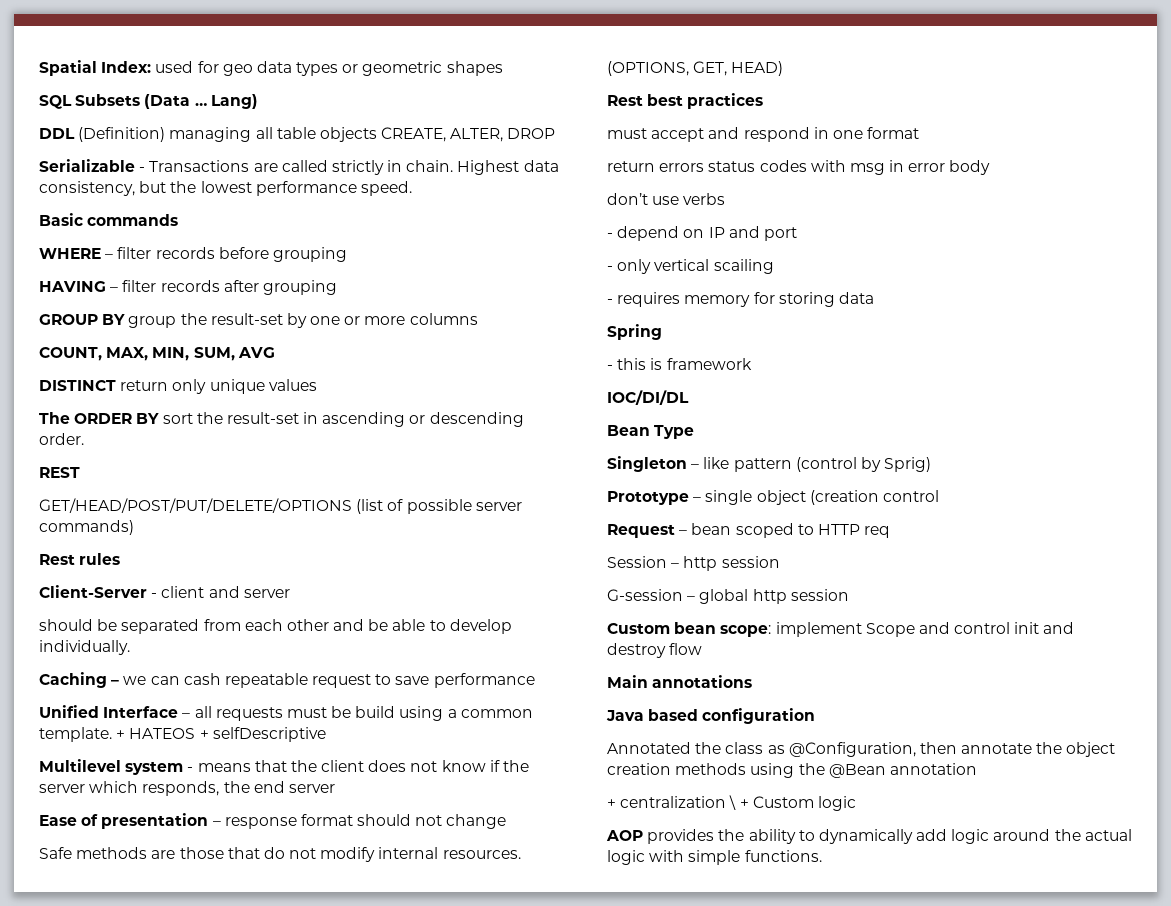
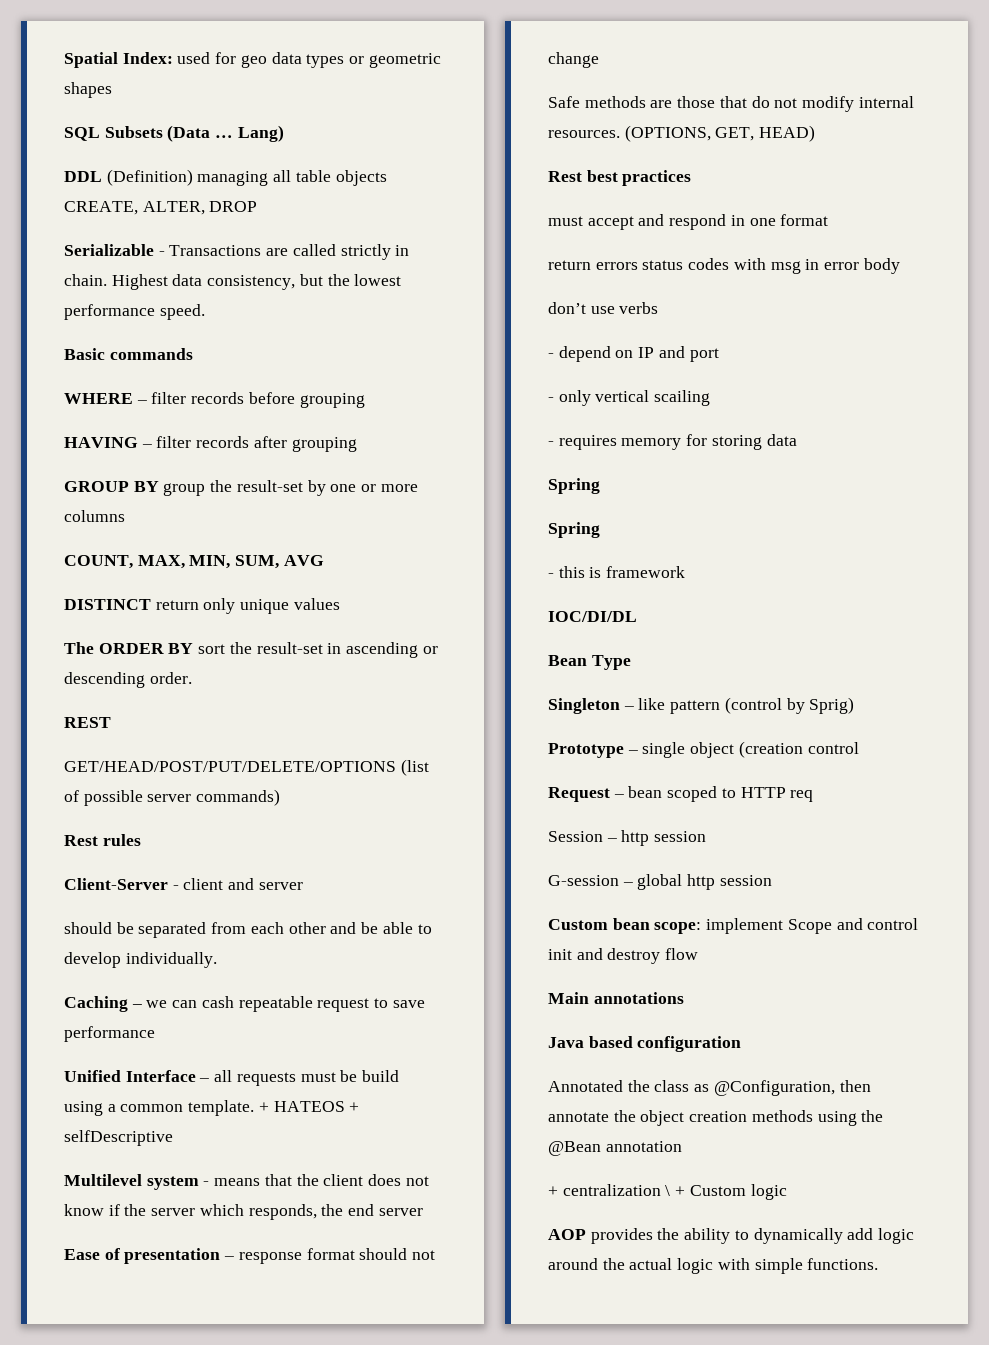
(662, 332) none -> [548,522,600,538] // Spring

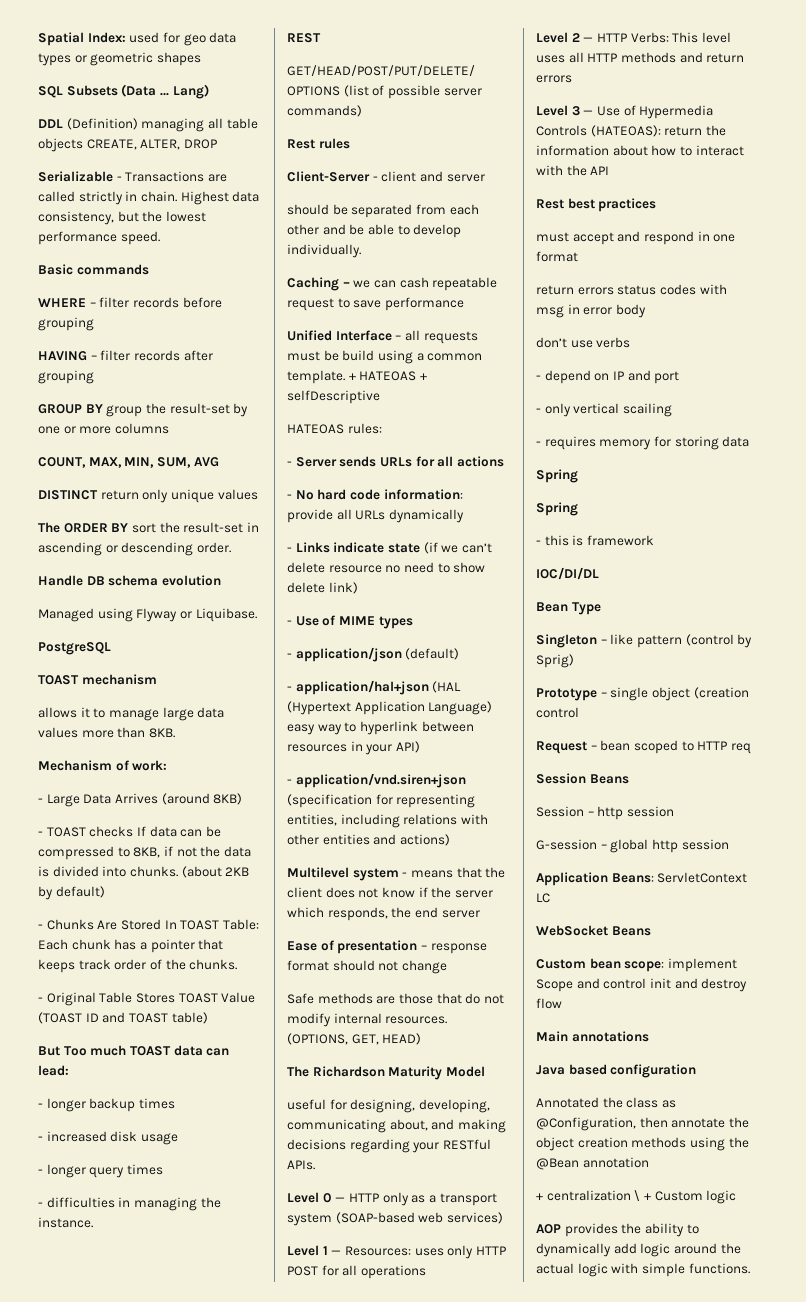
(192, 678) none -> [38,575,221,586] [38,608,257,622] [38,642,111,655] [38,674,157,685] [38,707,225,721] [38,727,175,738] [38,760,168,771] [38,793,243,807] [38,826,221,837] [38,846,251,860] [38,866,250,878] [38,886,105,900] [38,919,259,930] [38,939,224,953] [38,959,238,973] [38,992,256,1006] [38,1012,208,1024] [38,1045,230,1056] [38,1065,69,1076] [38,1098,175,1112] [38,1131,178,1145] [38,1164,163,1178] [38,1197,221,1211] [38,1217,93,1228] // Handle DB schema evolution // Managed using Flyway or Liquibase. // PostgreSQL // TOAST mechanism // allows it to manage large data values more than 8KB. // Mechanism of work: // - Large Data Arrives (around 8KB) // - TOAST checks If data can be compressed to 8KB, if not the data is divided into chunks. (about 2KB by default) // - Chunks Are Stored In TOAST Table: Each chunk has a pointer that keeps track order of the chunks. // - Original Table Stores TOAST Value (TOAST ID and TOAST table) // But Too much TOAST data can lead: // - longer backup times // - increased disk usage // - longer query times // - difficulties in managing the instance.
[273,1101,345,1112] HATEOS -> [359,371,417,381] HATEOAS
(173, 1138) none -> [287,423,382,434] [287,456,504,467] [287,489,463,500] [287,509,464,523] [287,542,492,554] [287,562,486,573] [287,582,358,594] [287,615,413,629] [287,647,460,662] [287,680,462,695] [287,701,493,715] [287,721,474,735] [287,741,420,755] [287,773,466,788] [287,794,476,808] [287,814,488,828] [287,834,450,846] // HATEOAS rules: // - Server sends URLs for all actions // - No hard code information: provide all URLs dynamically // - Links indicate state (if we can’t delete resource no need to show delete link) // - Use of MIME types // - application/json (default) // - application/hal+json (HAL (Hypertext Application Language) easy way to hyperlink between resources in your API) // - application/vnd.siren+json (specification for representing entities, including relations with other entities and actions)
(816, 133) none -> [287,1066,485,1080] [287,1099,490,1113] [287,1119,506,1133] [287,1139,491,1153] [287,1160,315,1170] [287,1192,497,1206] [287,1212,503,1226] [287,1245,506,1259] [287,1265,426,1279] [536,32,731,43] [536,52,745,63] [536,75,572,83] [536,105,714,119] [536,125,726,137] [536,145,744,156] [536,165,610,176] // The Richardson Maturity Model // useful for designing, developing, communicating about, and making decisions regarding your RESTful APIs. // Level 0 — HTTP only as a transport system (SOAP-based web services) // Level 1 — Resources: uses only HTTP POST for all operations // Level 2 — HTTP Verbs: This level uses all HTTP methods and return errors // Level 3 — Use of Hypermedia Controls (HATEOAS): return the information about how to interact with the API
(814, 796) none -> [536,773,629,784] // Session Beans
(772, 880) none -> [536,872,748,886] [536,893,550,903] [536,925,651,936] // Application Beans: ServletContext LC // WebSocket Beans

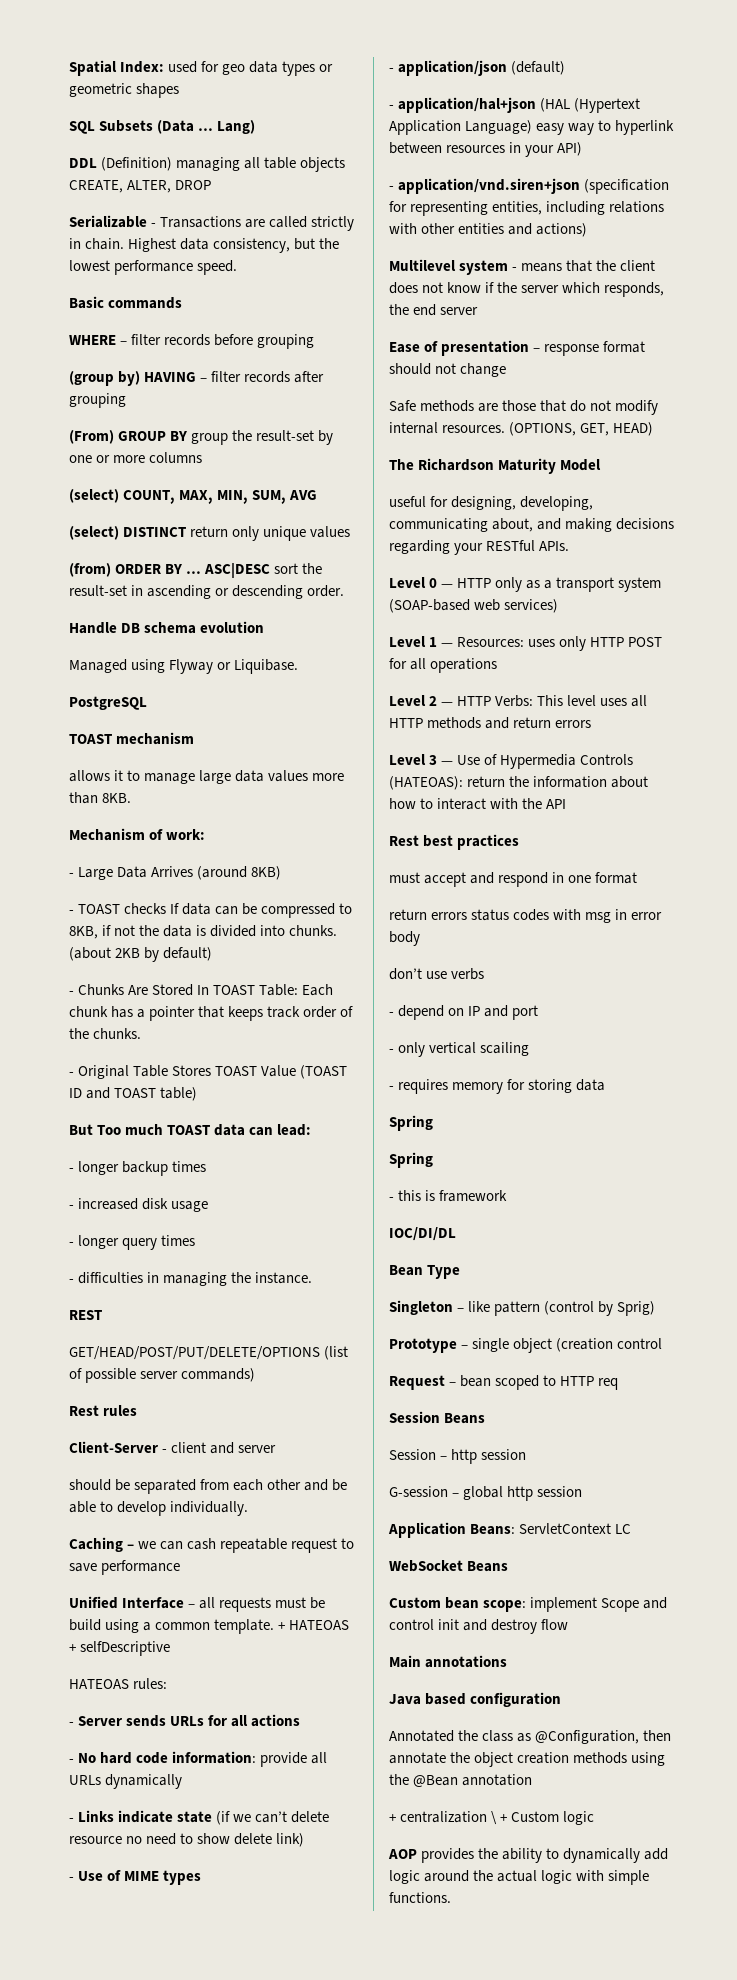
(94, 324) none -> [69,371,141,386] (group by)
(94, 377) none -> [69,430,114,444] (From)
(169, 428) none -> [69,489,119,503] (select)
(219, 462) none -> [69,526,119,540] (select)
[38,522,60,533] The -> [69,563,111,577] (from)
(129, 527) none -> [186,563,271,578] … ASC|DESC

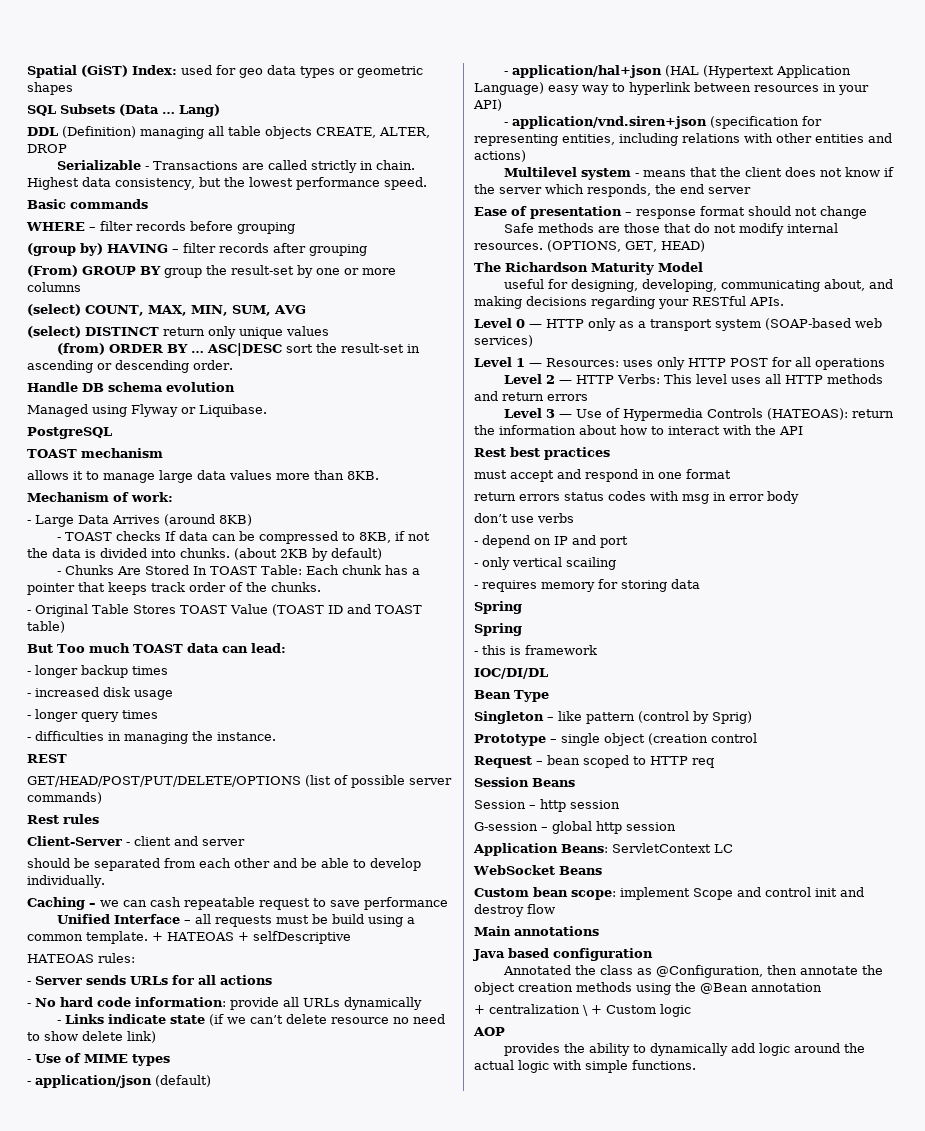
(117, 68) none -> [81,65,128,77] (GiST)
(417, 1854) none -> (505, 1031) //

